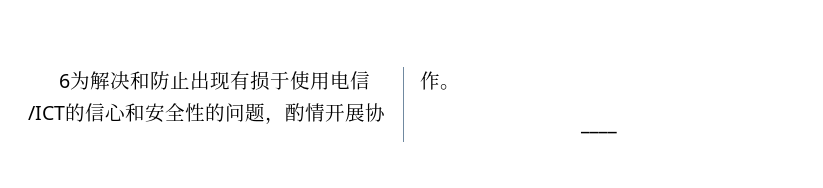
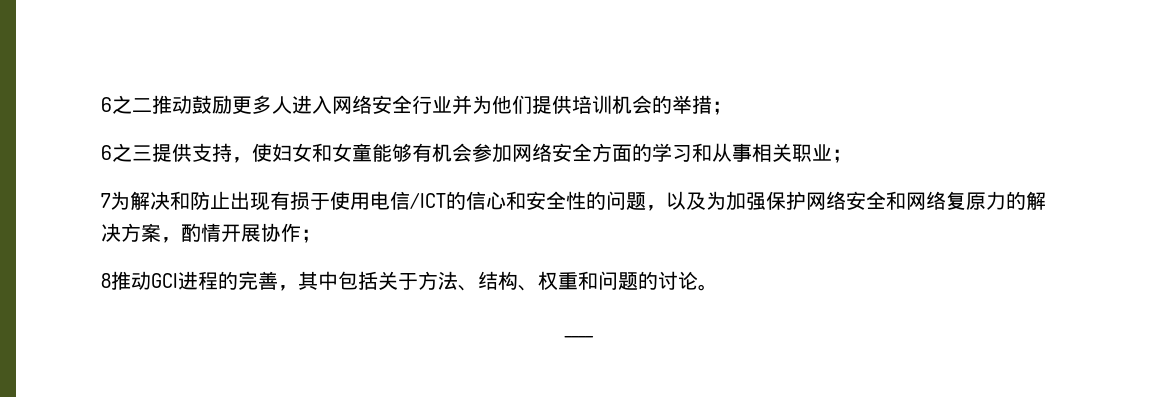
[58,74,70,88] 6 -> [101,95,732,115] [101,143,852,163] [101,193,111,208] 6之二推动鼓励更多人进入网络安全行业并为他们提供培训机会的举措； // 6之三提供支持，使妇女和女童能够有机会参加网络安全方面的学习和从事相关职业； // 7
[285,103,386,122] [420,71,440,90] 酌情开展协作 -> [666,191,1046,211] [101,223,321,243] [101,271,698,291] 以及为加强保护网络安全和网络复原力的解决方案，酌情开展协作； // 8推动GCI进程的完善，其中包括关于方法、结构、权重和问题的讨论

